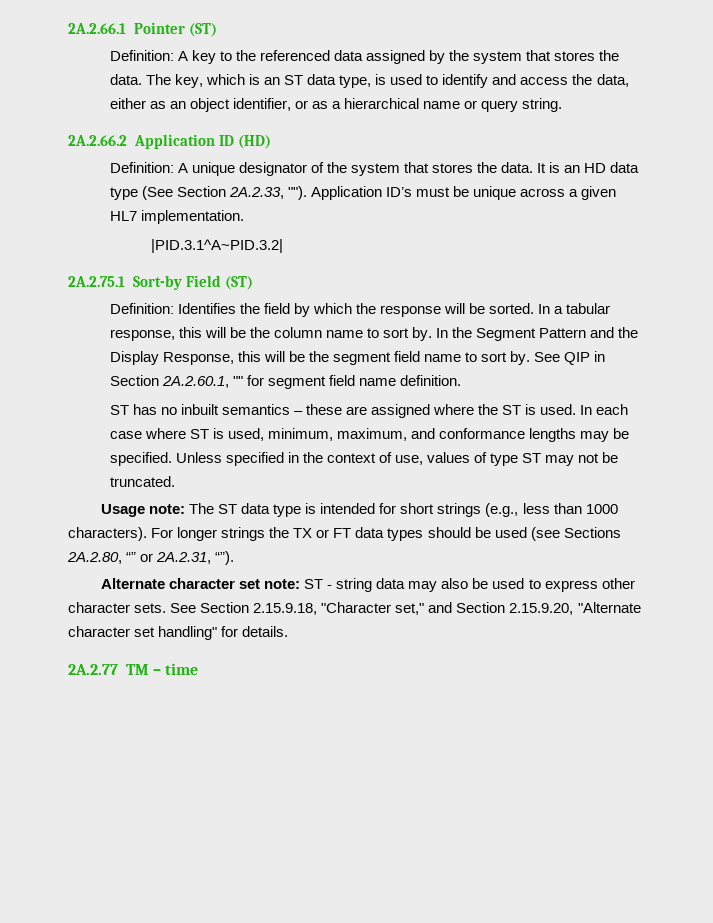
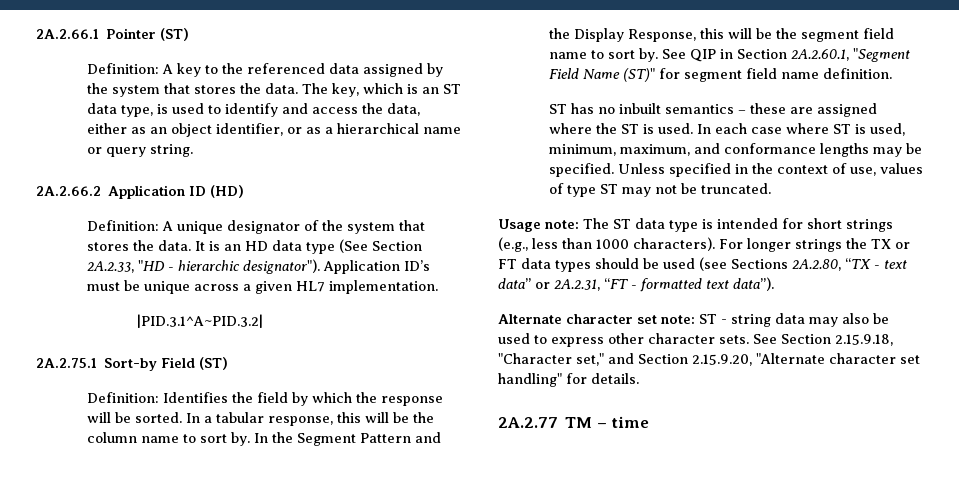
[287,186,307,200] ""). -> [137,259,320,274] "HD - hierarchic designator").
[232,376,243,386] "" -> [852,48,910,62] [548,68,655,82] "Segment Field Name (ST)"
[126,551,235,565] “” or 2A.2.31, “”). -> [845,258,907,269] [498,277,774,292] “TX - text data” or 2A.2.31, “FT - formatted text data”).

